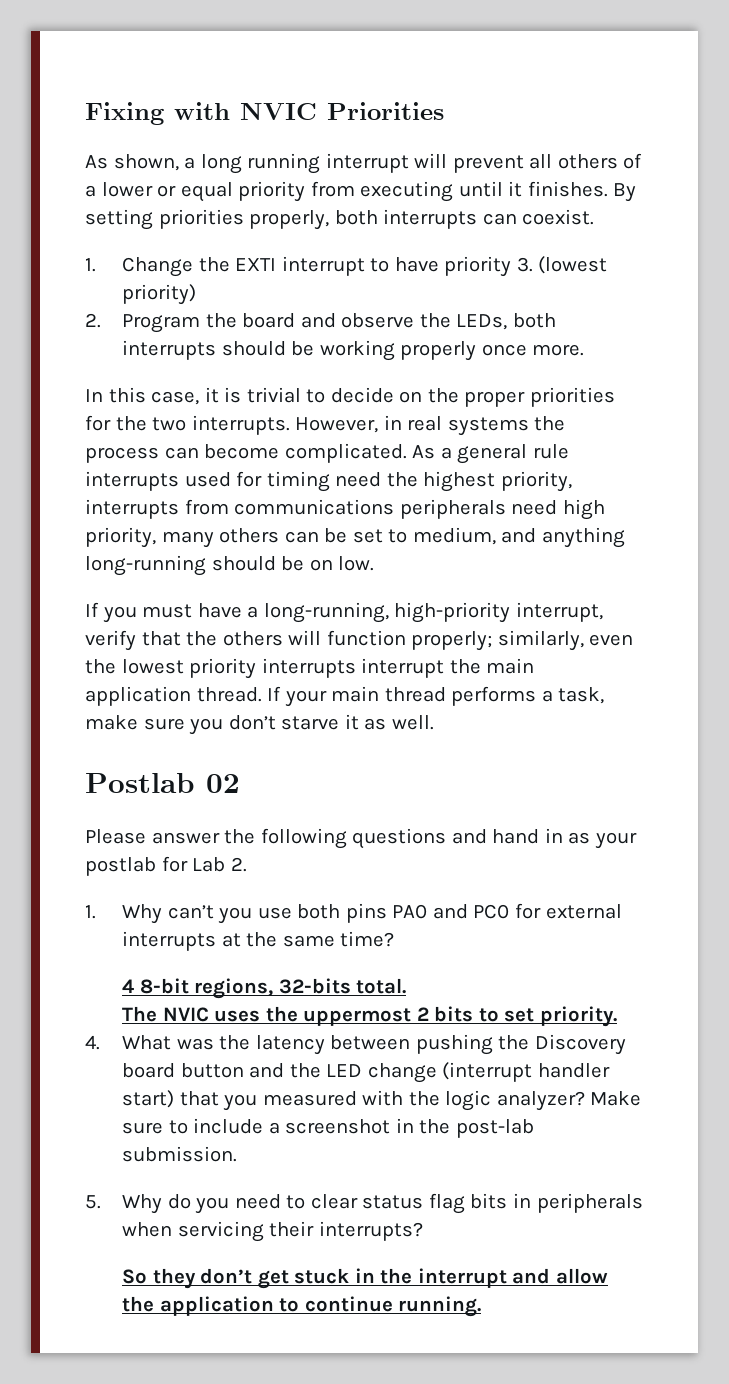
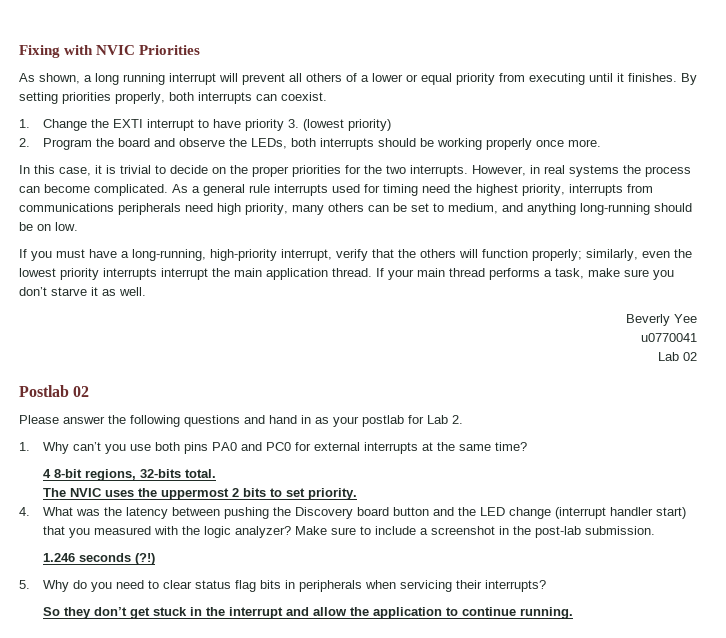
(434, 722) none -> [626,314,697,326] [641,333,697,342] [658,352,697,361] // Beverly Yee // u0770041 // Lab 02
(238, 1154) none -> [42,553,155,565] // 1.246 seconds (?!)

